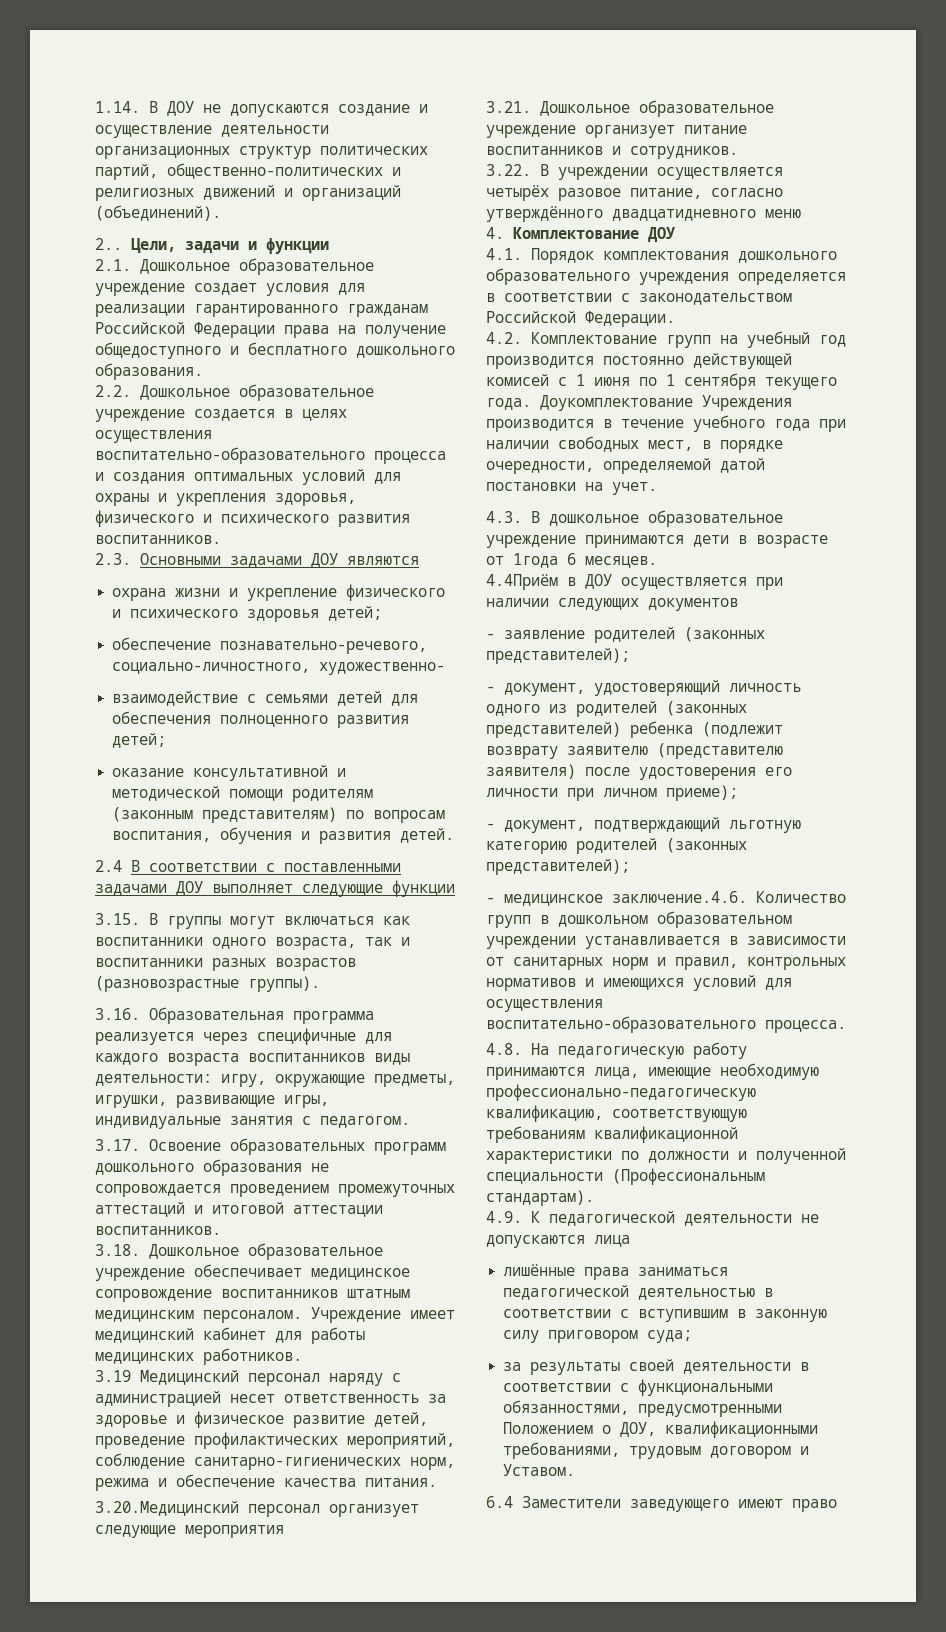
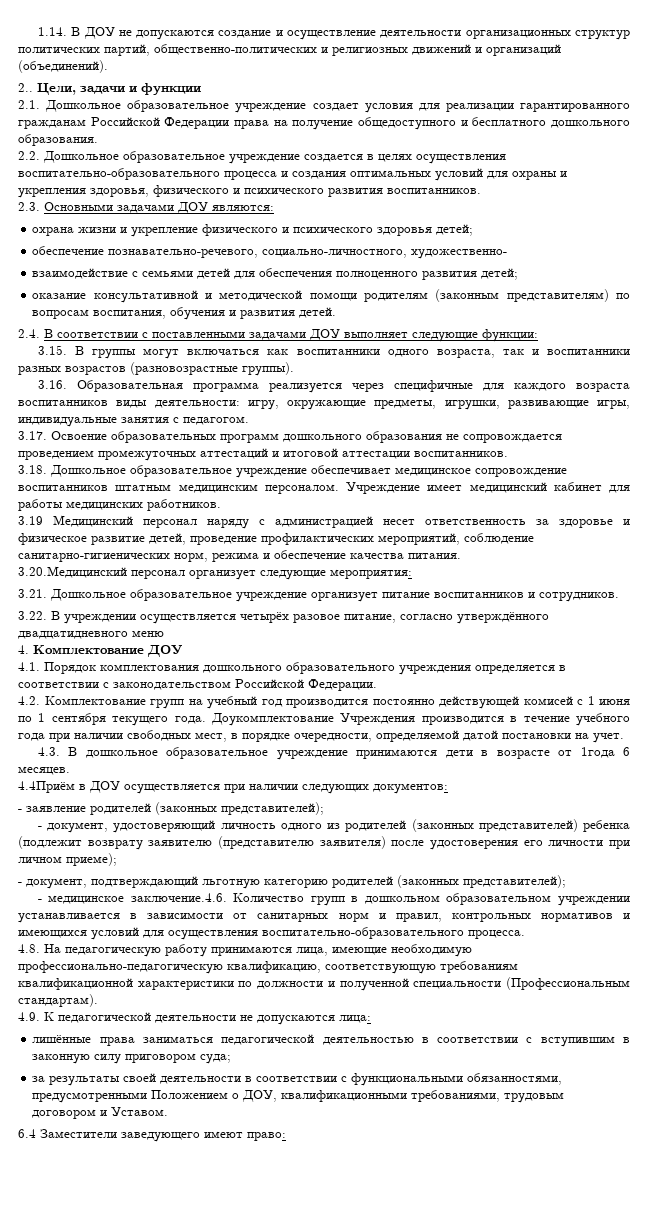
[347,556,419,565] являются -> [212,205,274,211] являются:
[95,860,122,872] 2.4 -> [18,329,40,338] 2.4.
[392,880,455,897] функции -> [482,329,538,342] функции:
[185,1525,284,1538] мероприятия -> [330,569,412,579] мероприятия:
[648,598,738,611] документов -> [373,783,448,794] документов:
[594,1235,630,1247] лица -> [339,1015,371,1023] лица:
[792,1499,837,1512] право -> [247,1132,286,1141] право:

